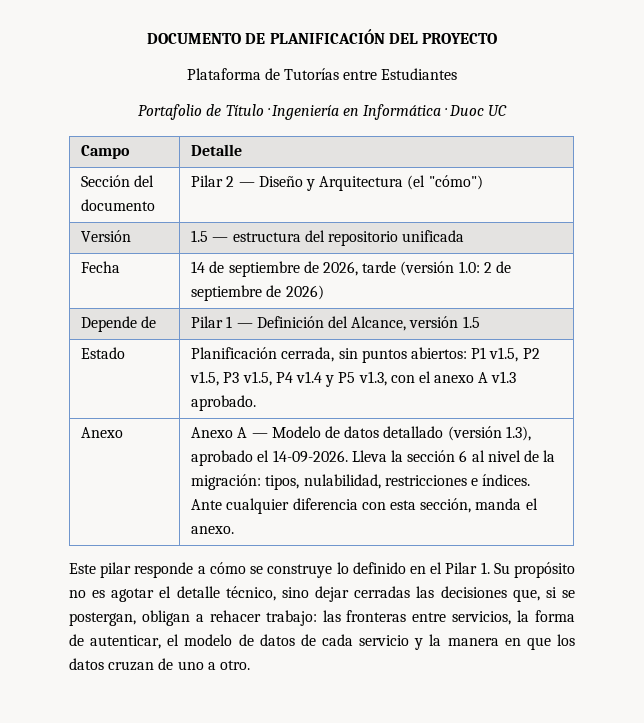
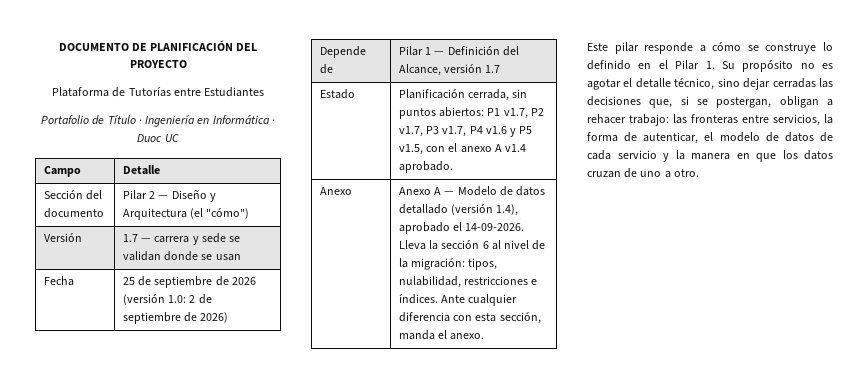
[191,230,465,246] 1.5 — estructura del repositorio unificada -> [122,233,241,245] [122,251,241,261] 1.7 — carrera y sede se validan donde se usan
[191,261,397,277] 14 de septiembre de 2026, tarde -> [122,276,256,288] 25 de septiembre de 2026
[462,316,480,328] 1.5 -> [485,65,501,73] 1.7
[489,347,540,362] [190,371,322,386] v1.5, P2 v1.5, P3 v1.5, P4 v1.4 -> [503,108,544,119] [398,126,507,137] v1.7, P2 v1.7, P3 v1.7, P4 v1.6
[358,371,387,386] v1.3, -> [398,144,423,155] v1.5,
[491,371,517,383] v1.3 -> [505,144,527,152] v1.4
[505,426,531,441] 1.3), -> [496,204,519,216] 1.4),

